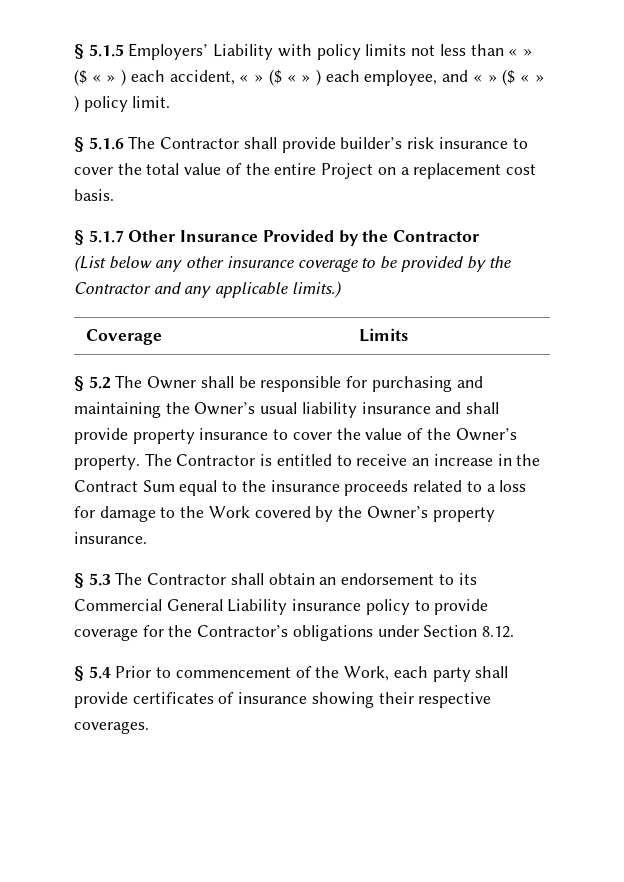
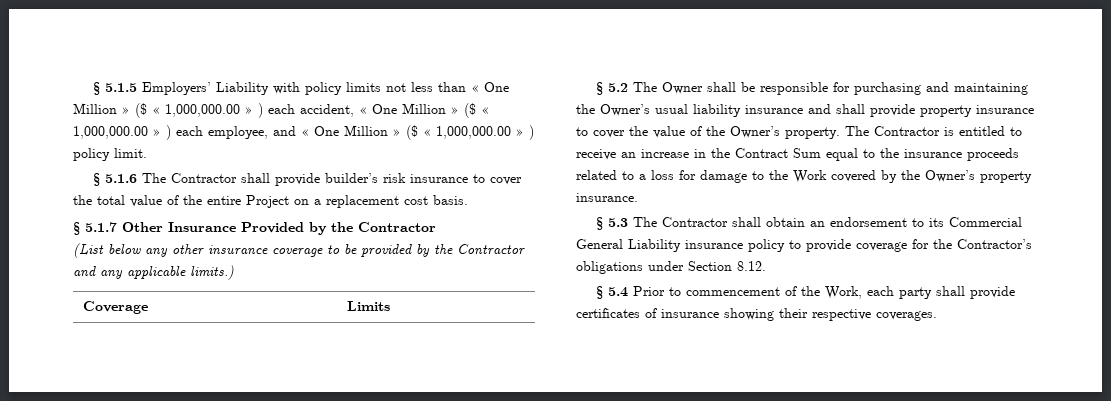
[522,48,533,56] [74,69,102,86] » ($ « -> [484,82,510,92] [73,103,240,118] One Million » ($ « 1,000,000.00
[254,69,297,86] » ($ « -> [372,103,489,118] [73,126,148,139] One Million » ($ « 1,000,000.00
[487,69,531,86] » ($ « -> [314,125,511,140] One Million » ($ « 1,000,000.00

